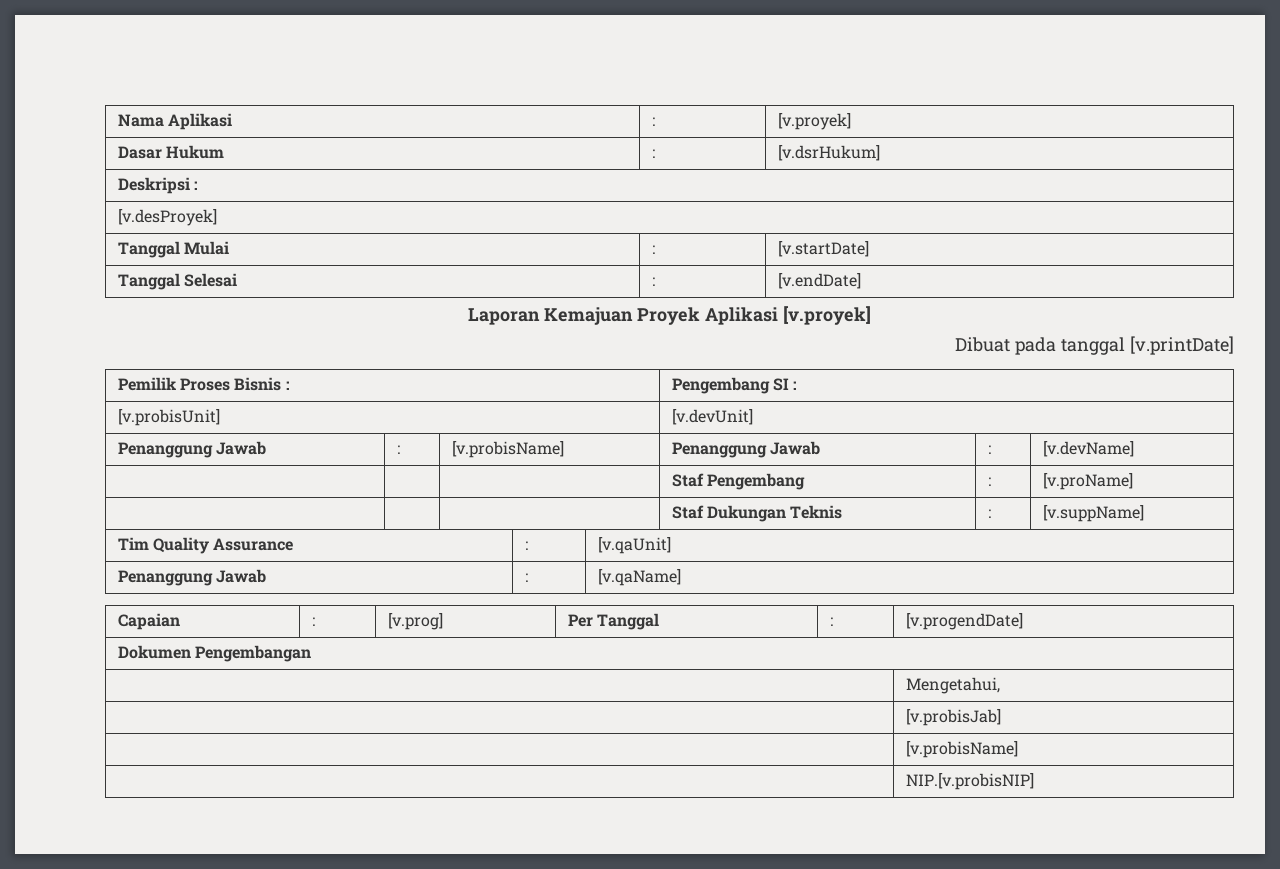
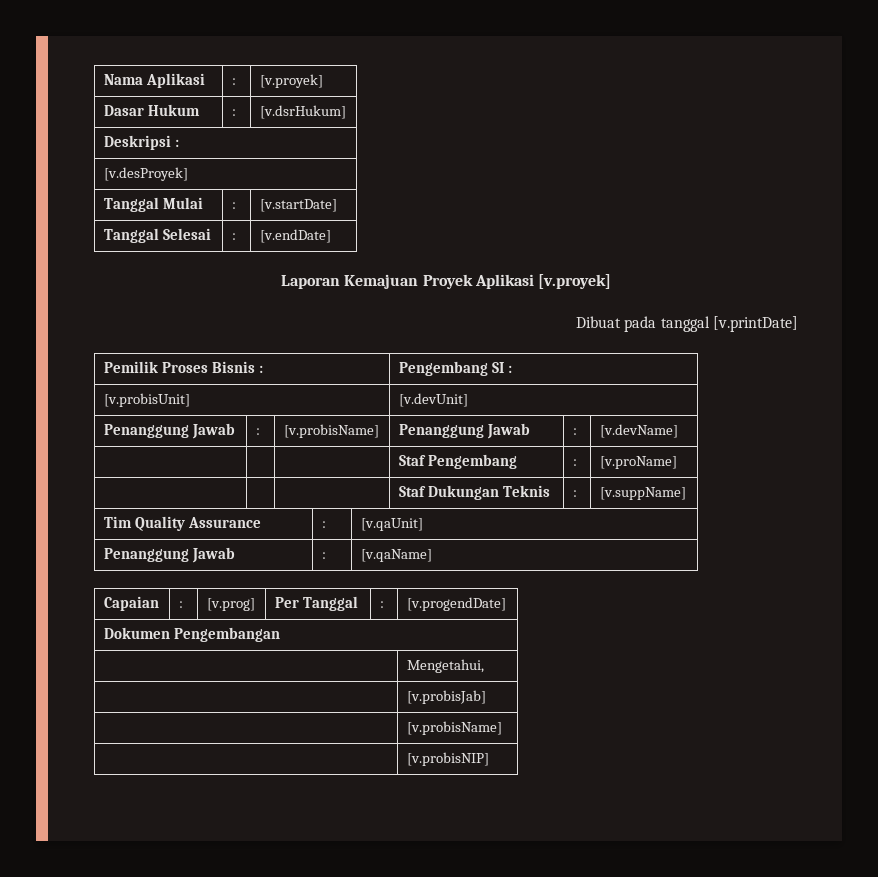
[905,773,1034,790] NIP.[v.probisNIP] -> [406,752,489,766] [v.probisNIP]

